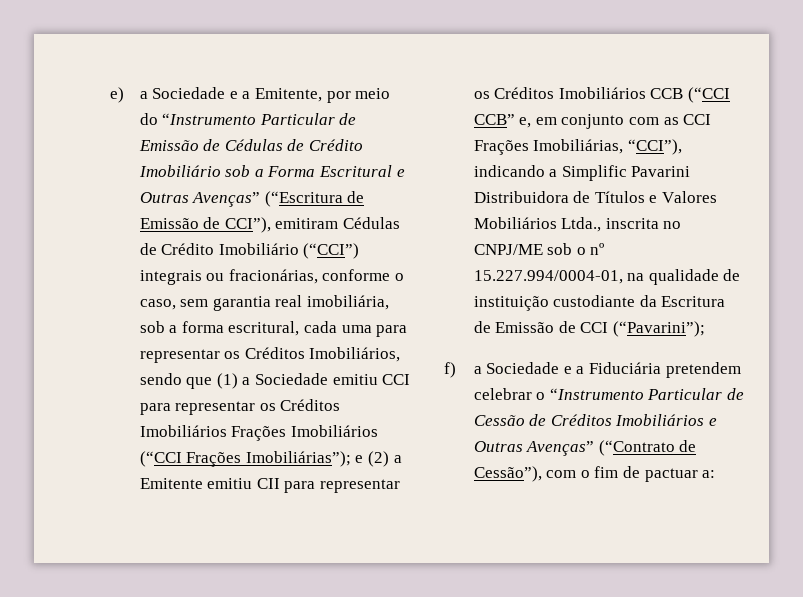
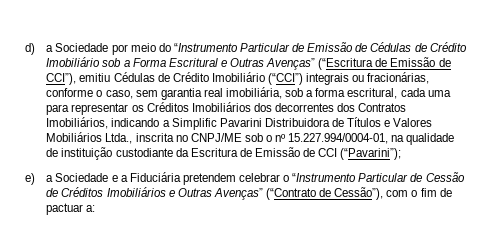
[110,87,323,103] e) a Sociedade e a Emitente, -> [25,43,109,55] d) a Sociedade
[275,218,339,229] emitiram -> [79,73,111,82] emitiu
[309,347,401,362] [139,373,411,389] [139,399,341,415] [139,425,378,441] [139,451,402,467] [139,478,401,493] [473,87,731,103] [473,114,712,129] [473,139,682,155] Imobiliários, sendo que (1) a Sociedade emitiu CCI para representar os Créditos Imobiliários Frações Imobiliários (“CCI Frações Imobiliárias”); e (2) a Emitente emitiu CII para representar os Créditos Imobiliários CCB (“CCI CCB” e, em conjunto com as CCI Frações Imobiliárias, “CCI”), -> [191,102,407,112] [46,117,109,129] Imobiliários dos decorrentes dos Contratos Imobiliários,
[444,362,456,378] f) -> [25,173,35,185] e)

